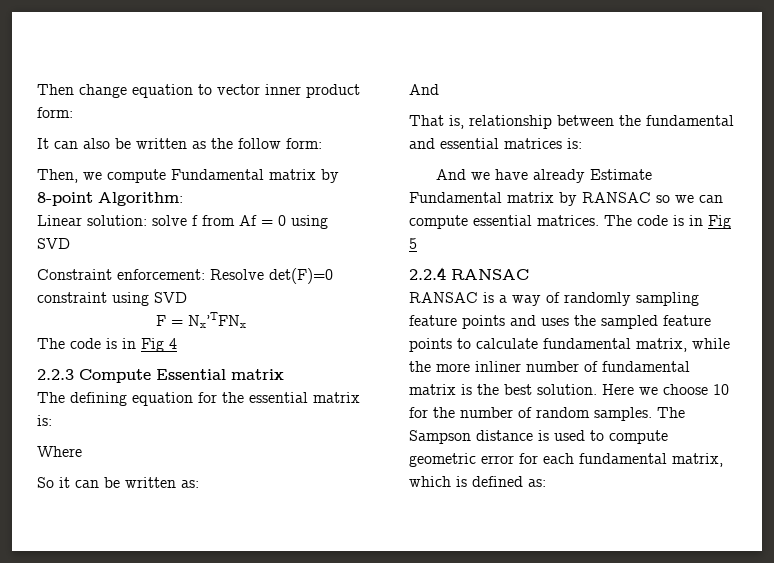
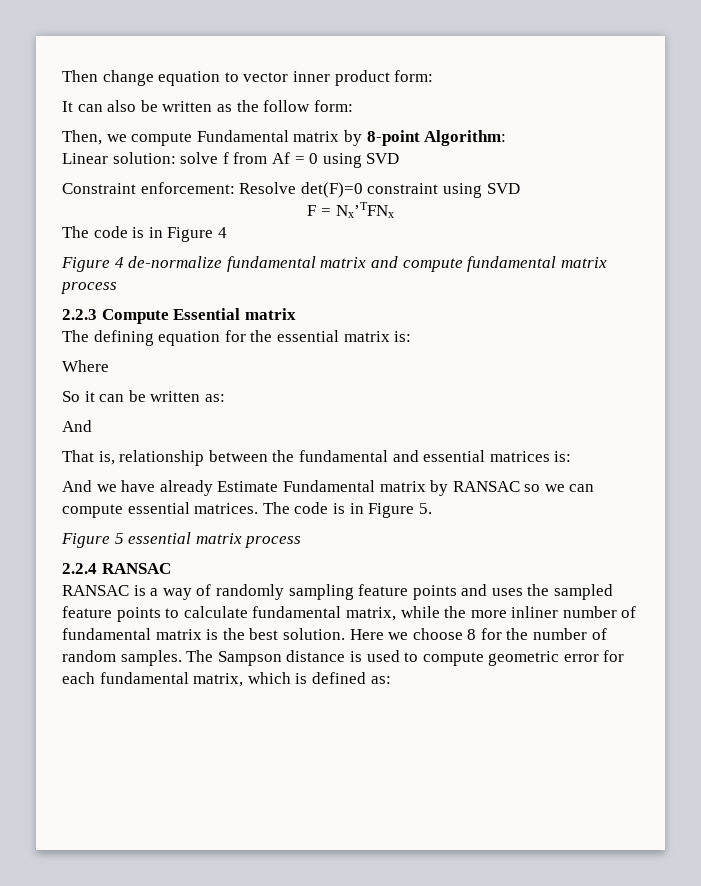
[141,338,177,352] Fig 4 -> [167,227,227,242] [61,256,607,272] [61,282,117,294] Figure 4 // Figure 4 de-normalize fundamental matrix and compute fundamental matrix process
[708,215,731,229] [409,238,417,249] Fig 5 -> [368,503,432,518] [61,532,302,548] Figure 5. // Figure 5 essential matrix process
[713,384,729,395] 10 -> [467,629,477,640] 8

